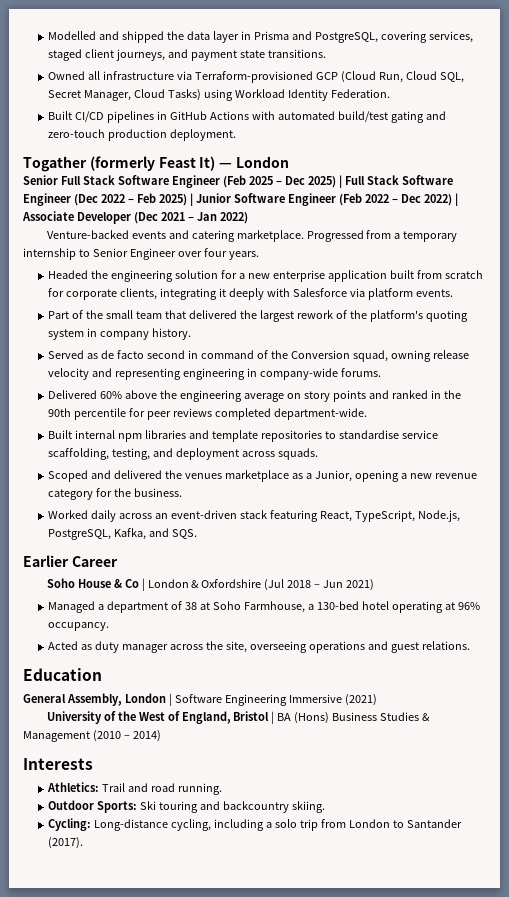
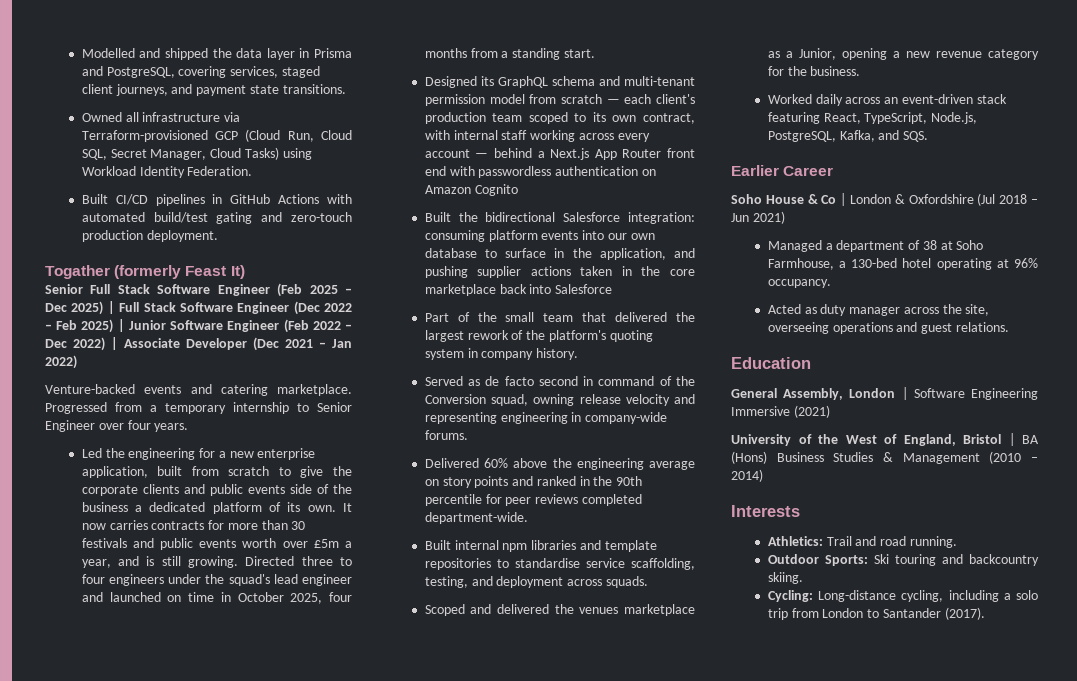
[219,156,289,168] — London -> (245, 272) none
[47,270,218,282] Headed the engineering solution -> [81,448,196,460] Led the engineering
[327,270,387,282] application -> [81,466,148,478] application,
[47,288,453,300] for corporate clients, integrating it deeply with Salesforce via platform events. -> [278,466,353,478] [81,484,352,496] [81,502,352,514] [81,520,306,530] [81,538,352,550] [81,556,353,568] [81,574,352,586] [81,592,352,604] [424,48,595,60] [424,76,695,88] [424,94,695,106] [424,112,695,124] [424,130,650,142] [424,148,695,160] [424,166,656,178] [424,184,518,196] [424,212,695,224] [424,230,655,242] [424,248,695,260] [424,266,695,278] [424,284,613,296] to give the corporate clients and public events side of the business a dedicated platform of its own. It now carries contracts for more than 30 festivals and public events worth over £5m a year, and is still growing. Directed three to four engineers under the squad's lead engineer and launched on time in October 2025, four months from a standing start. // Designed its GraphQL schema and multi-tenant permission model from scratch — each client's production team scoped to its own contract, with internal staff working across every account — behind a Next.js App Router front end with passwordless authentication on Amazon Cognito // Built the bidirectional Salesforce integration: consuming platform events into our own database to surface in the application, and pushing supplier actions taken in the core marketplace back into Salesforce

